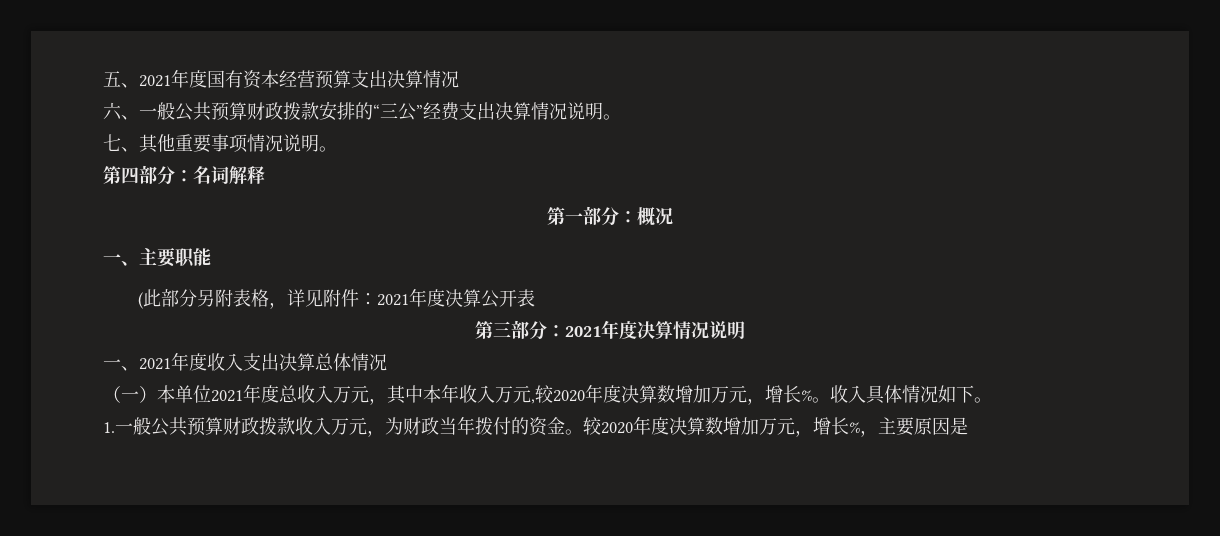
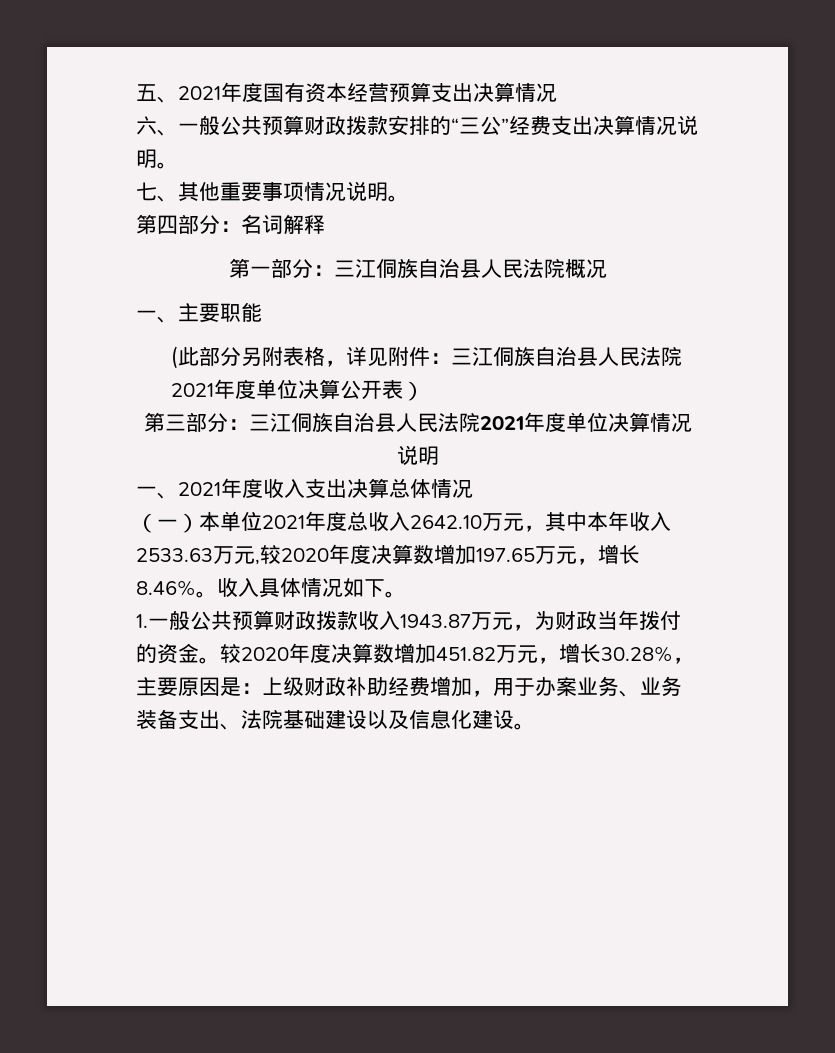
(637, 217) none -> [333,258,565,279] 三江侗族自治县人民法院
[377,288,446,307] 2021年度 -> [450,346,682,367] [170,379,298,400] 三江侗族自治县人民法院2021年度单位
(536, 298) none -> [402,381,424,401] ）
[565,320,637,339] 2021年度 -> [248,412,608,433] 三江侗族自治县人民法院2021年度单位
(333, 394) none -> [410,515,482,529] 2642.10
(495, 394) none -> [136,548,213,562] 2533.63
[711,385,812,405] 万元，增长% -> [476,544,640,565] [136,580,196,596] 197.65万元，增长8.46%
(331, 426) none -> [400,614,471,628] 1943.87
[759,417,860,437] 万元，增长% -> [436,643,673,664] 451.82万元，增长30.28%
(968, 426) none -> [241,676,682,697] [136,709,535,730] ：上级财政补助经费增加，用于办案业务、业务装备支出、法院基础建设以及信息化建设。

